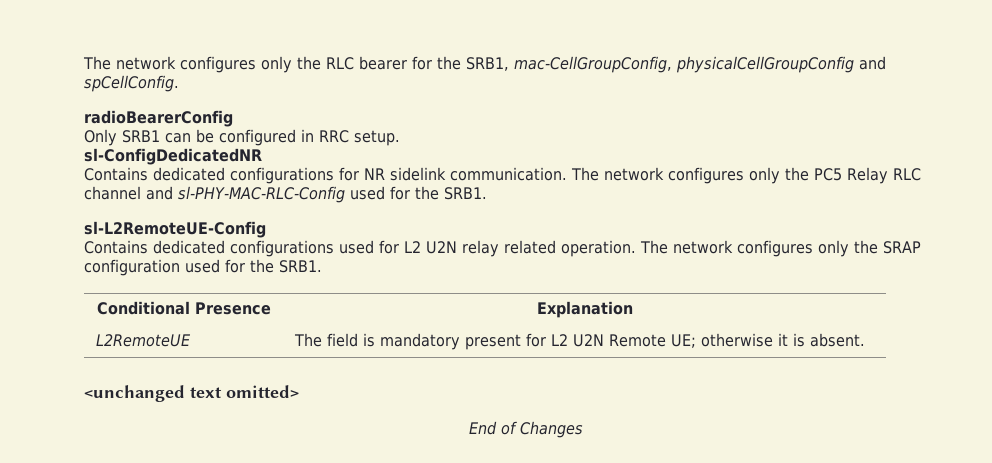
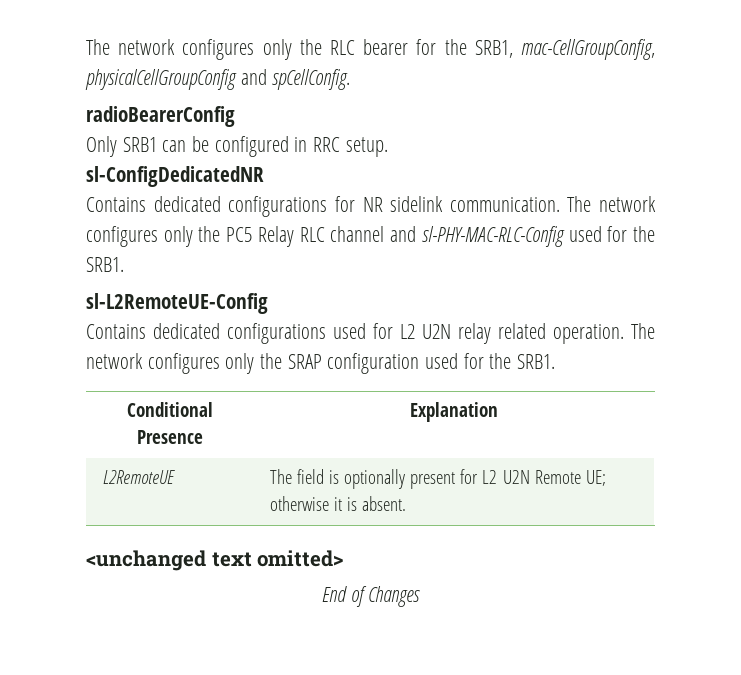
[379,333,460,350] mandatory -> [344,469,406,489] optionally

